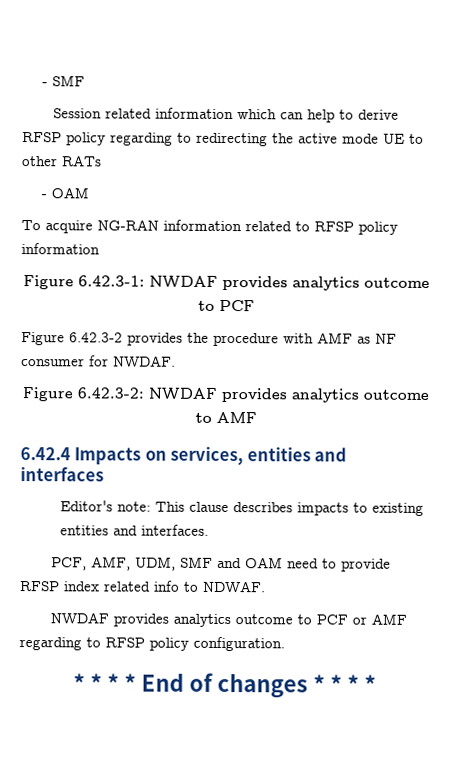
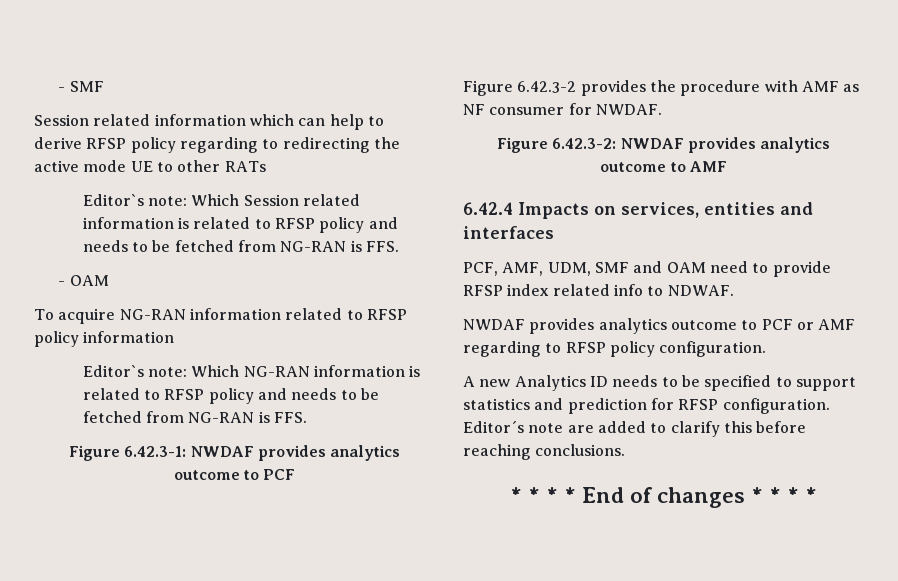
(102, 161) none -> [82,194,360,206] [82,217,398,233] [82,240,399,252] // Editor`s note: Which Session related information is related to RFSP policy and needs to be fetched from NG-RAN is FFS.
(100, 249) none -> [82,365,421,377] [82,388,379,404] [82,411,307,423] // Editor`s note: Which NG-RAN information is related to RFSP policy and needs to be fetched from NG-RAN is FFS.
[60,500,425,516] [60,524,210,536] // Editor's note: This clause describes impacts to existing entities and interfaces. -> (554, 232) none
(285, 644) none -> [463,375,856,391] [463,398,830,414] [463,421,807,437] [463,444,626,460] // A new Analytics ID needs to be specified to support statistics and prediction for RFSP configuration. Editor´s note are added to clarify this before reaching conclusions.

